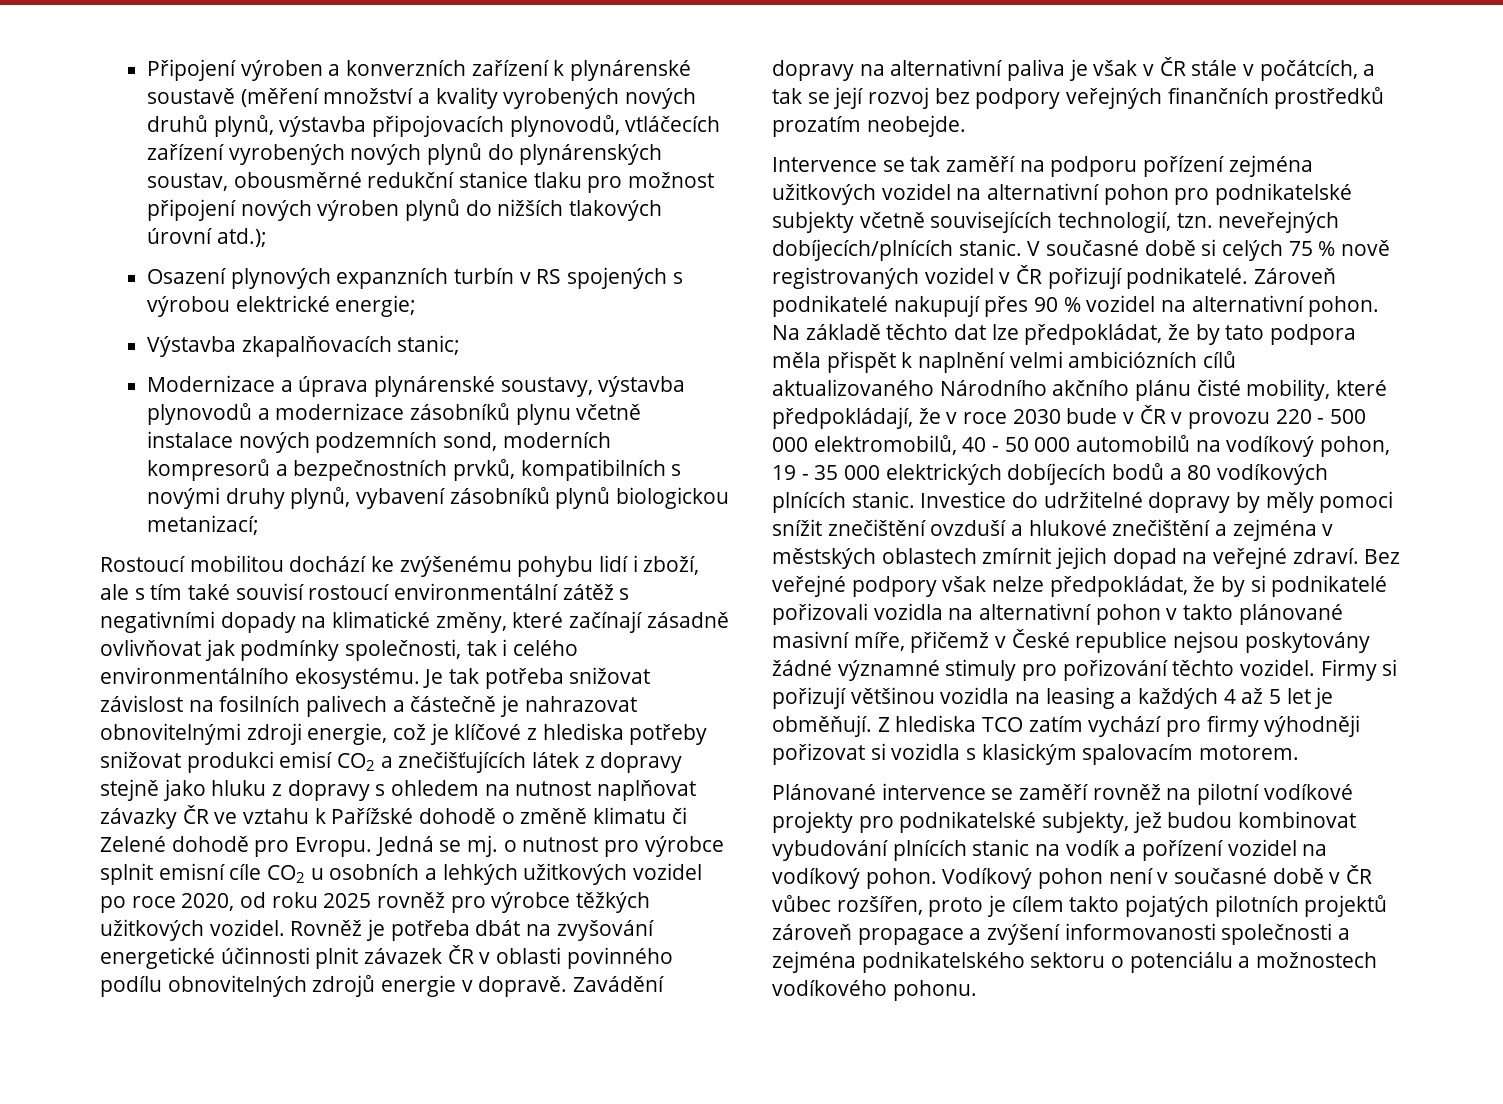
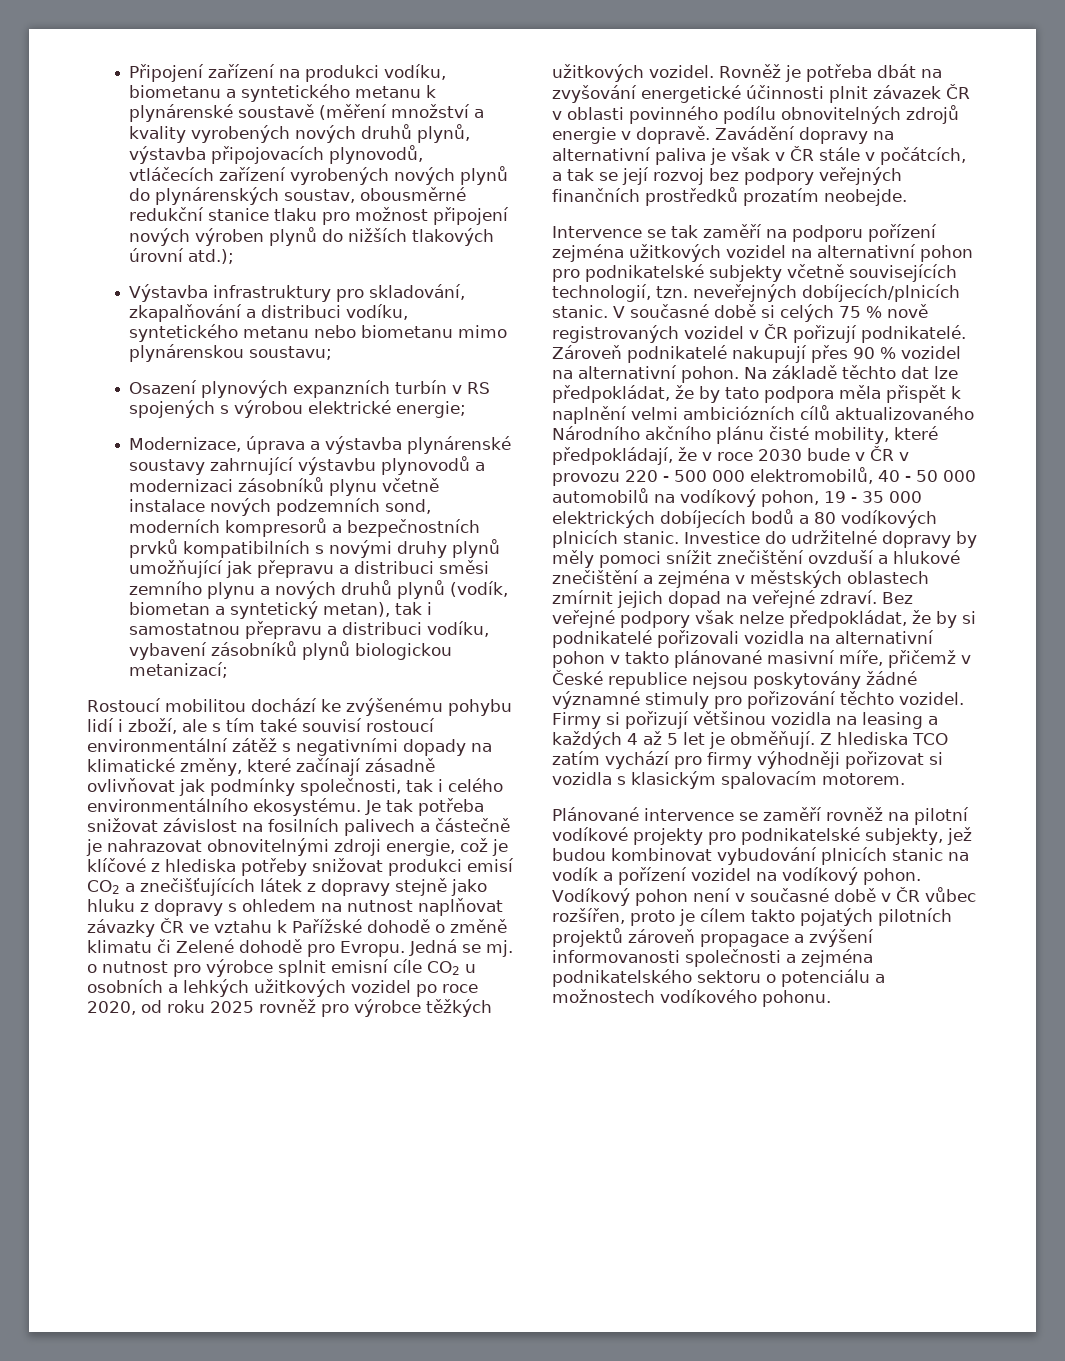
[240,60,549,81] výroben a konverzních zařízení -> [208,64,447,82] [129,84,422,102] zařízení na produkci vodíku, biometanu a syntetického metanu
(267, 237) none -> [129,284,466,302] [129,304,409,322] [129,324,508,342] [129,344,333,362] // Výstavba infrastruktury pro skladování, zkapalňování a distribuci vodíku, syntetického metanu nebo biometanu mimo plynárenskou soustavu;
[147,335,461,357] [147,375,686,397] Výstavba zkapalňovacích stanic; // Modernizace a úprava plynárenské soustavy, výstavba -> [129,436,512,454] [129,457,377,475] Modernizace, úprava a výstavba plynárenské soustavy zahrnující výstavbu
[275,403,405,420] modernizace -> [129,479,234,492] modernizaci
[453,459,516,481] prvků, -> [129,539,179,558] prvků
[290,487,351,509] plynů, -> [452,539,501,558] [129,560,490,578] [129,580,509,599] [129,601,433,619] [129,621,490,639] plynů umožňující jak přepravu a distribuci směsi zemního plynu a nových druhů plynů (vodík, biometan a syntetický metan), tak i samostatnou přepravu a distribuci vodíku,
[772,239,953,261] dobíjecích/plnících -> [802,284,960,302] dobíjecích/plnicích
[772,492,846,513] plnících -> [552,530,618,548] plnicích
[892,840,967,861] plnících -> [821,847,887,865] plnicích

